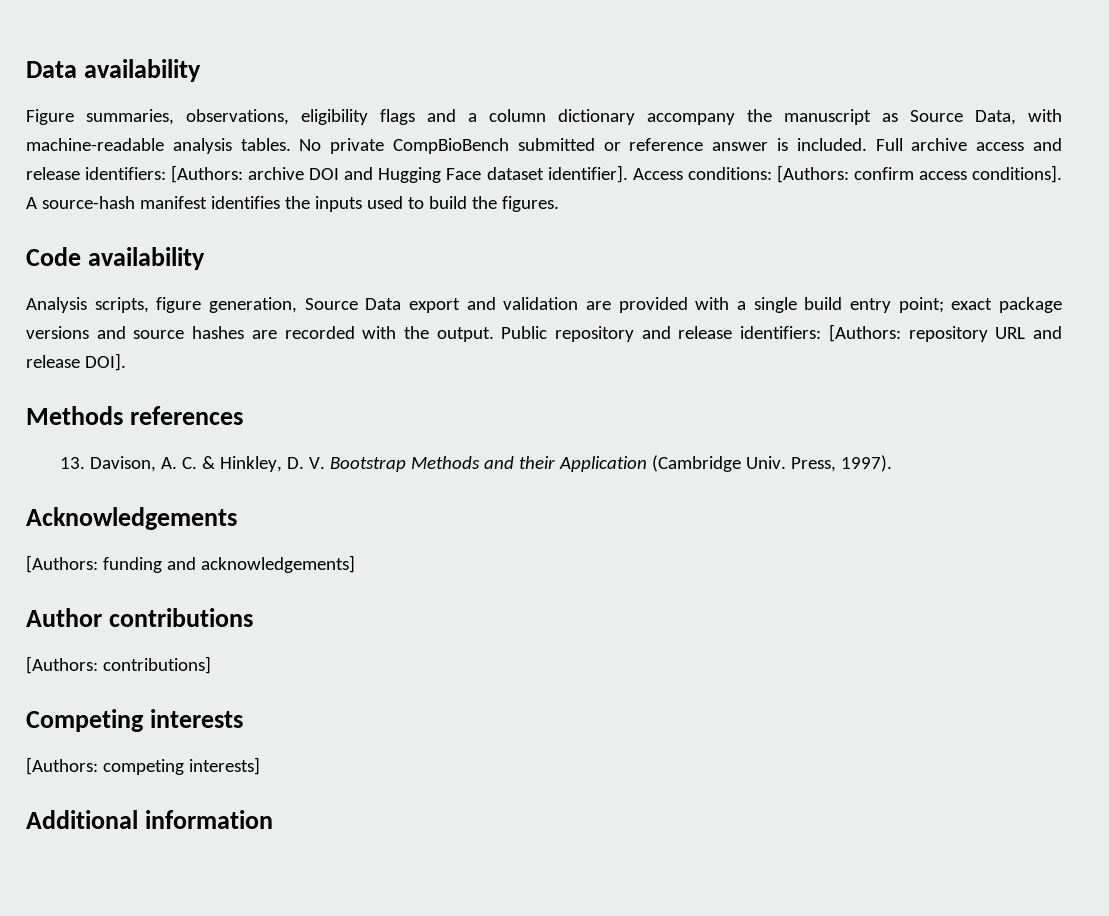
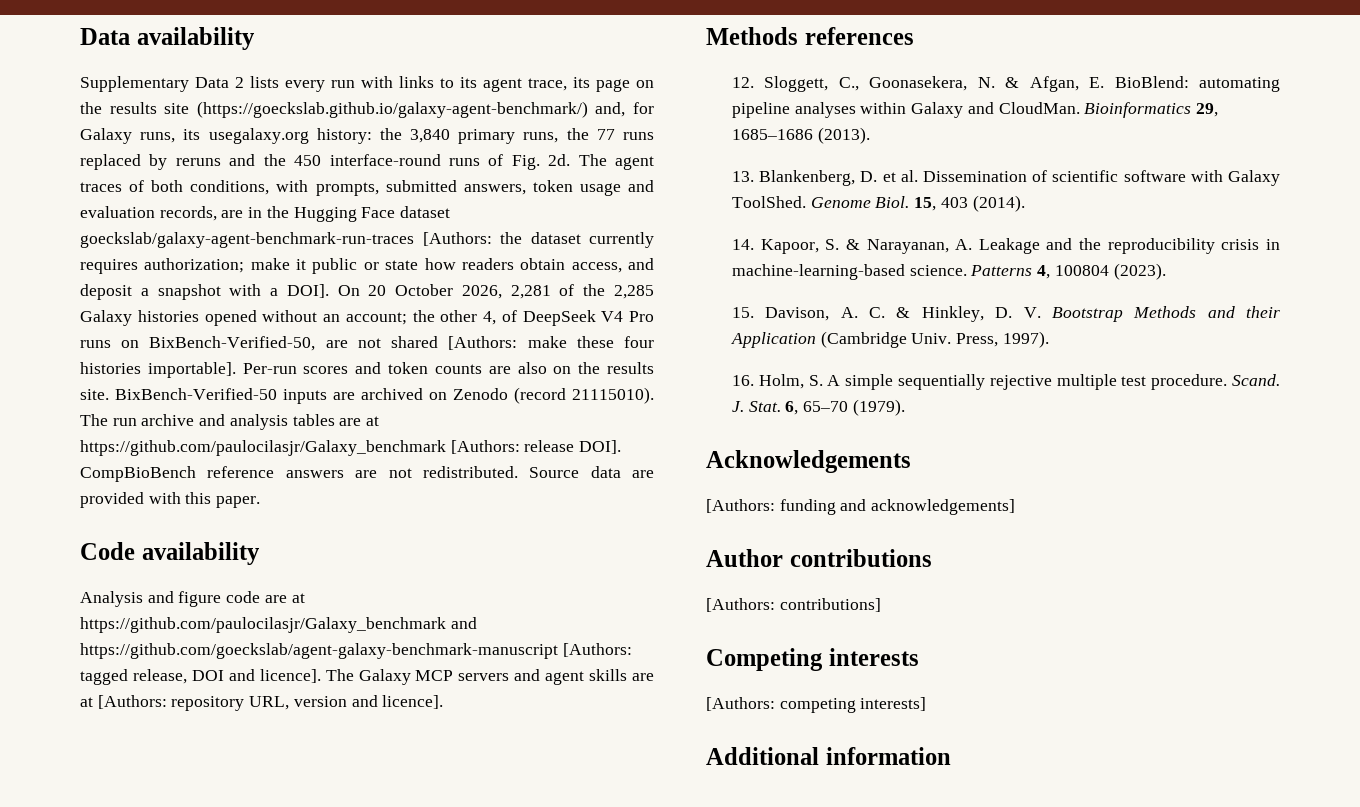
[26,109,1062,125] [26,138,1062,154] [26,165,1063,183] [26,196,559,212] [26,247,206,270] [26,297,1062,313] [26,324,1063,342] [26,353,126,371] [26,406,244,425] [60,457,86,469] Figure summaries, observations, eligibility flags and a column dictionary accompany the manuscript as Source Data, with machine-readable analysis tables. No private CompBioBench submitted or reference answer is included. Full archive access and release identifiers: [Authors: archive DOI and Hugging Face dataset identifier]. Access conditions: [Authors: confirm access conditions]. A source-hash manifest identifies the inputs used to build the figures. // Code availability // Analysis scripts, figure generation, Source Data export and validation are provided with a single build entry point; exact package versions and source hashes are recorded with the output. Public repository and release identifiers: [Authors: repository URL and release DOI]. // Methods references // 13. -> [80,76,654,92] [80,101,654,118] [80,128,654,144] [80,154,654,170] [80,180,655,196] [80,206,451,222] [80,232,654,248] [80,258,655,274] [80,284,654,300] [80,310,654,326] [80,336,654,351] [80,362,654,378] [80,387,654,404] [80,414,380,430] [80,440,622,456] [80,466,654,482] [80,492,261,508] [80,542,260,565] [80,591,305,607] [80,617,477,633] [80,643,632,659] [80,669,654,685] [80,695,444,711] [706,27,914,45] [732,76,1280,92] [732,102,1219,118] [732,127,870,144] [732,170,1280,186] [732,195,1025,212] [732,238,1280,254] [732,263,1166,280] [732,307,755,318] Supplementary Data 2 lists every run with links to its agent trace, its page on the results site (https://goeckslab.github.io/galaxy-agent-benchmark/) and, for Galaxy runs, its usegalaxy.org history: the 3,840 primary runs, the 77 runs replaced by reruns and the 450 interface-round runs of Fig. 2d. The agent traces of both conditions, with prompts, submitted answers, token usage and evaluation records, are in the Hugging Face dataset goeckslab/galaxy-agent-benchmark-run-traces [Authors: the dataset currently requires authorization; make it public or state how readers obtain access, and deposit a snapshot with a DOI]. On 20 October 2026, 2,281 of the 2,285 Galaxy histories opened without an account; the other 4, of DeepSeek V4 Pro runs on BixBench-Verified-50, are not shared [Authors: make these four histories importable]. Per-run scores and token counts are also on the results site. BixBench-Verified-50 inputs are archived on Zenodo (record 21115010). The run archive and analysis tables are at https://github.com/paulocilasjr/Galaxy_benchmark [Authors: release DOI]. CompBioBench reference answers are not redistributed. Source data are provided with this paper. // Code availability // Analysis and figure code are at https://github.com/paulocilasjr/Galaxy_benchmark and https://github.com/goeckslab/agent-galaxy-benchmark-manuscript [Authors: tagged release, DOI and licence]. The Galaxy MCP servers and agent skills are at [Authors: repository URL, version and licence]. // Methods references // 12. Sloggett, C., Goonasekera, N. & Afgan, E. BioBlend: automating pipeline analyses within Galaxy and CloudMan. Bioinformatics 29, 1685–1686 (2013). // 13. Blankenberg, D. et al. Dissemination of scientific software with Galaxy ToolShed. Genome Biol. 15, 403 (2014). // 14. Kapoor, S. & Narayanan, A. Leakage and the reproducibility crisis in machine-learning-based science. Patterns 4, 100804 (2023). // 15.
(893, 463) none -> [732,374,1280,390] [732,399,905,416] // 16. Holm, S. A simple sequentially rejective multiple test procedure. Scand. J. Stat. 6, 65–70 (1979).

